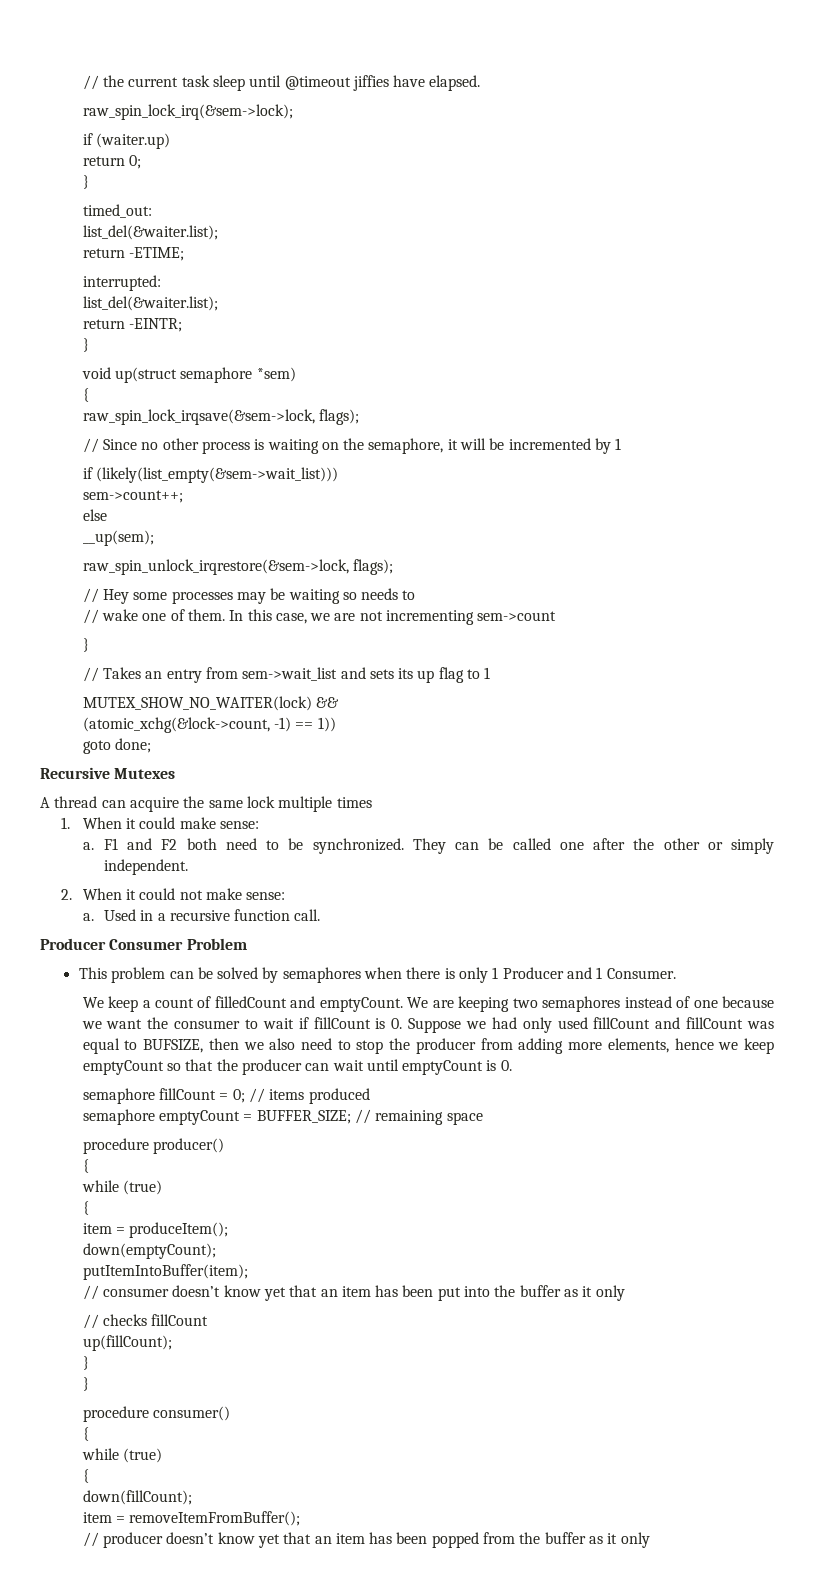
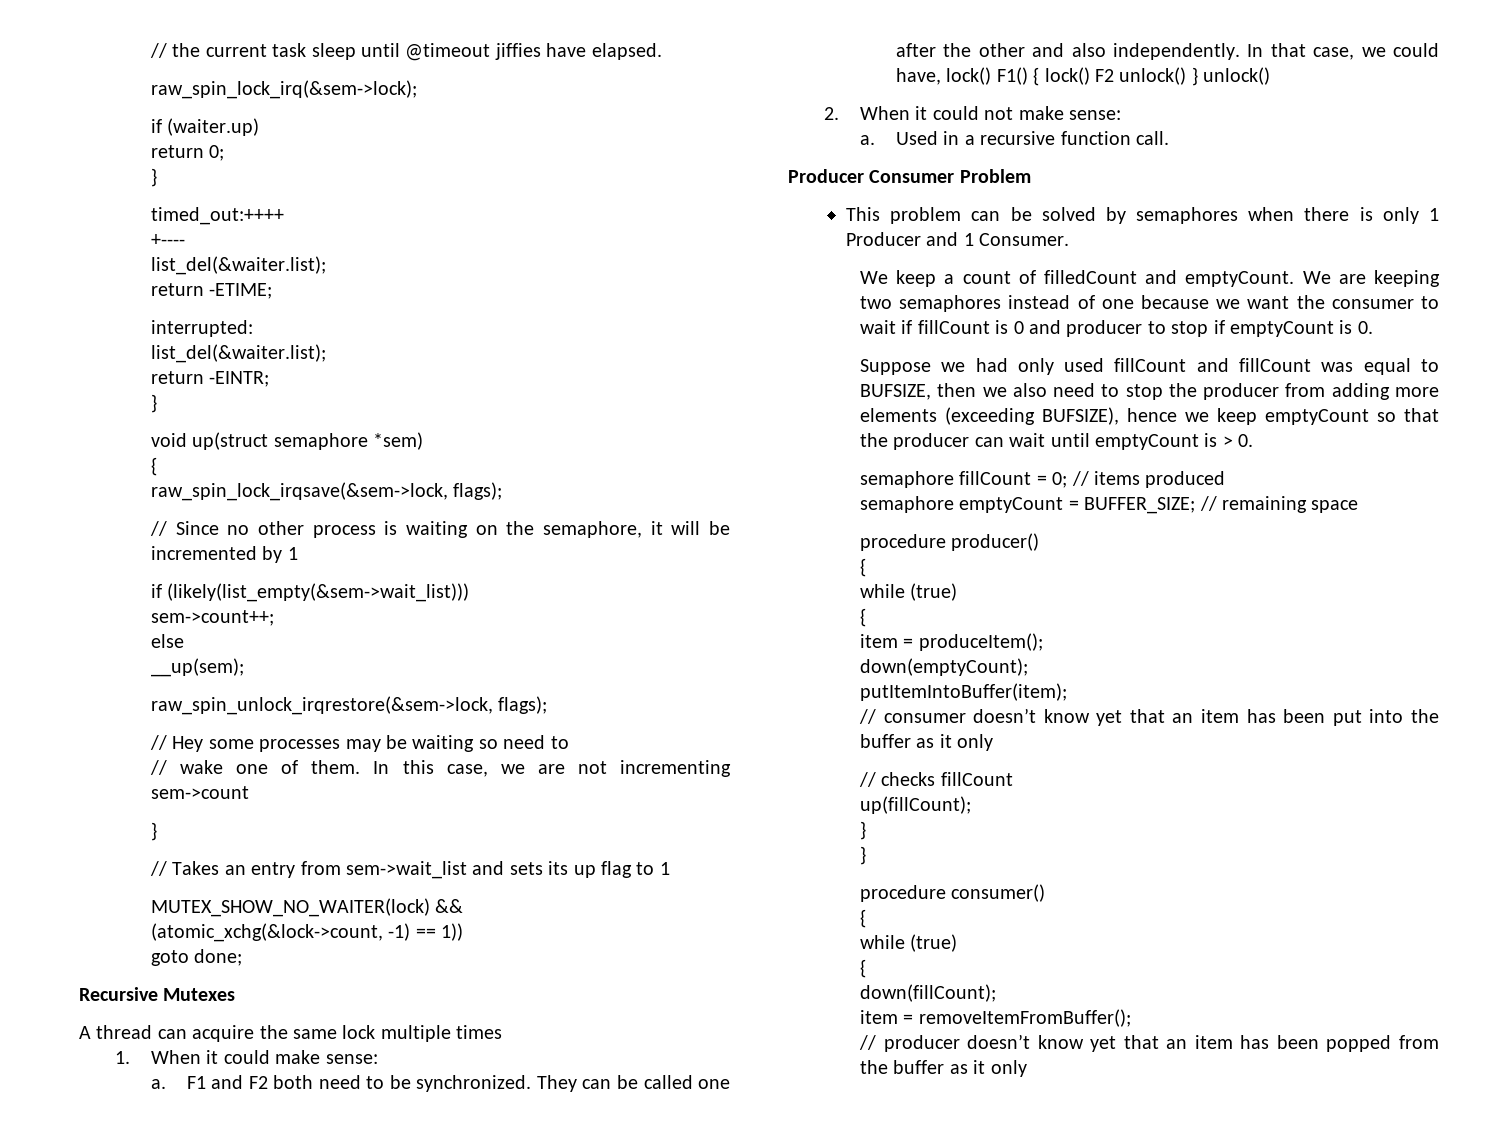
[82,204,152,218] timed_out: -> [150,207,284,225] [150,234,185,246] timed_out:++++ // +----
[361,588,399,600] needs -> [503,735,546,749] need
[707,838,774,854] [103,859,188,875] or simply independent. -> [1032,43,1439,60] [895,67,1271,86] and also independently. In that case, we could have, lock() F1() { lock() F2 unlock() } unlock()
[391,1018,403,1029] 0. -> [1013,320,1373,337] 0 and producer to stop if emptyCount is 0. //
[607,1038,669,1053] elements, -> [859,407,1119,425] elements (exceeding BUFSIZE),
(497, 1065) none -> [1222,436,1233,447] >

